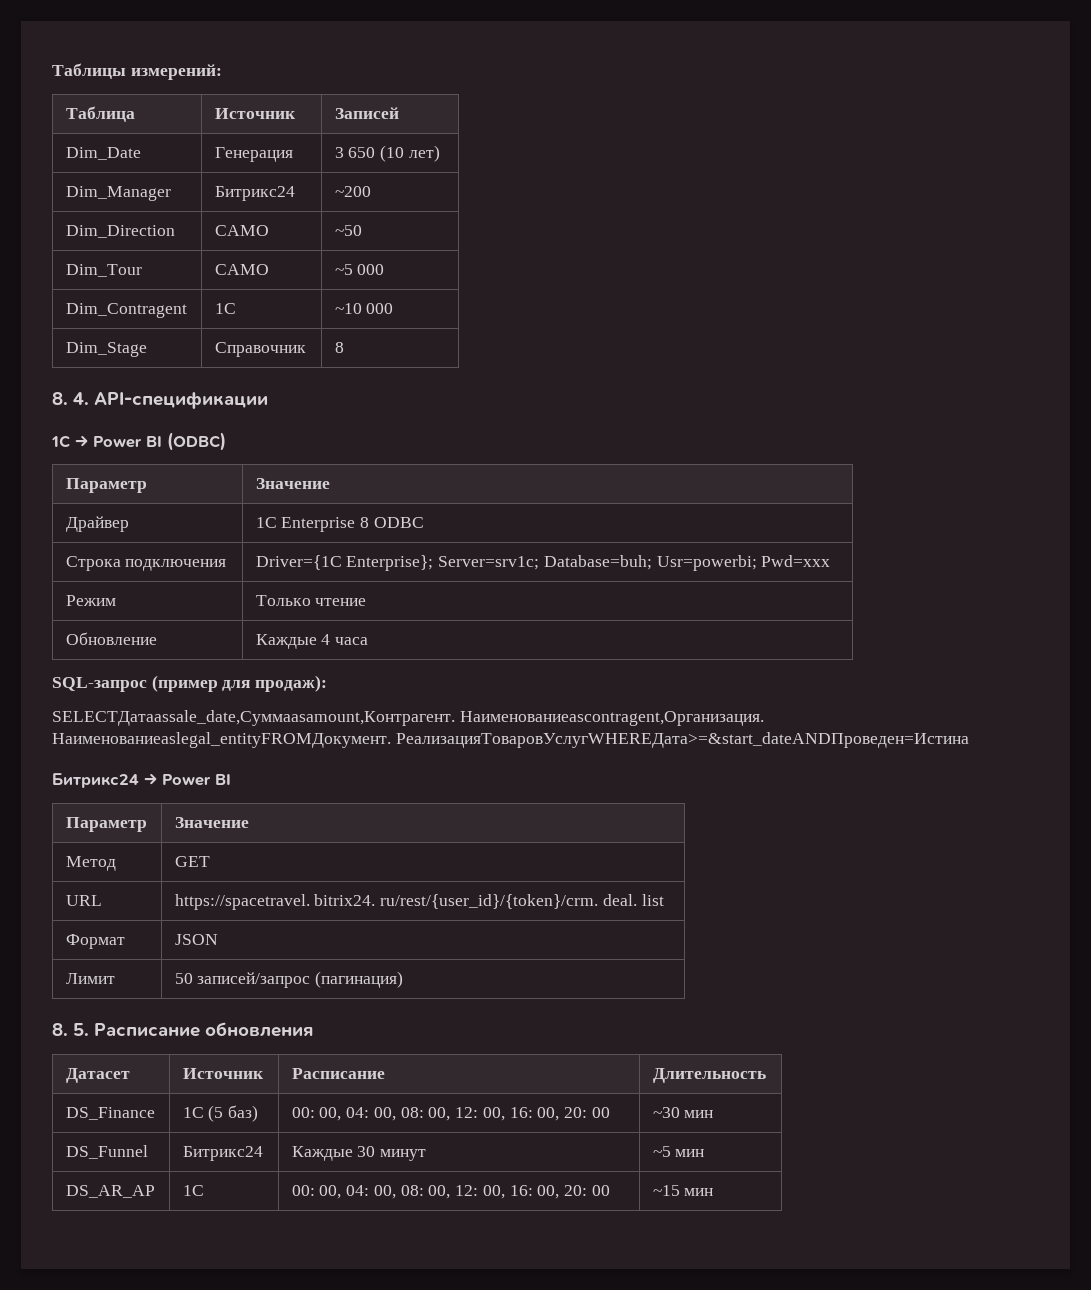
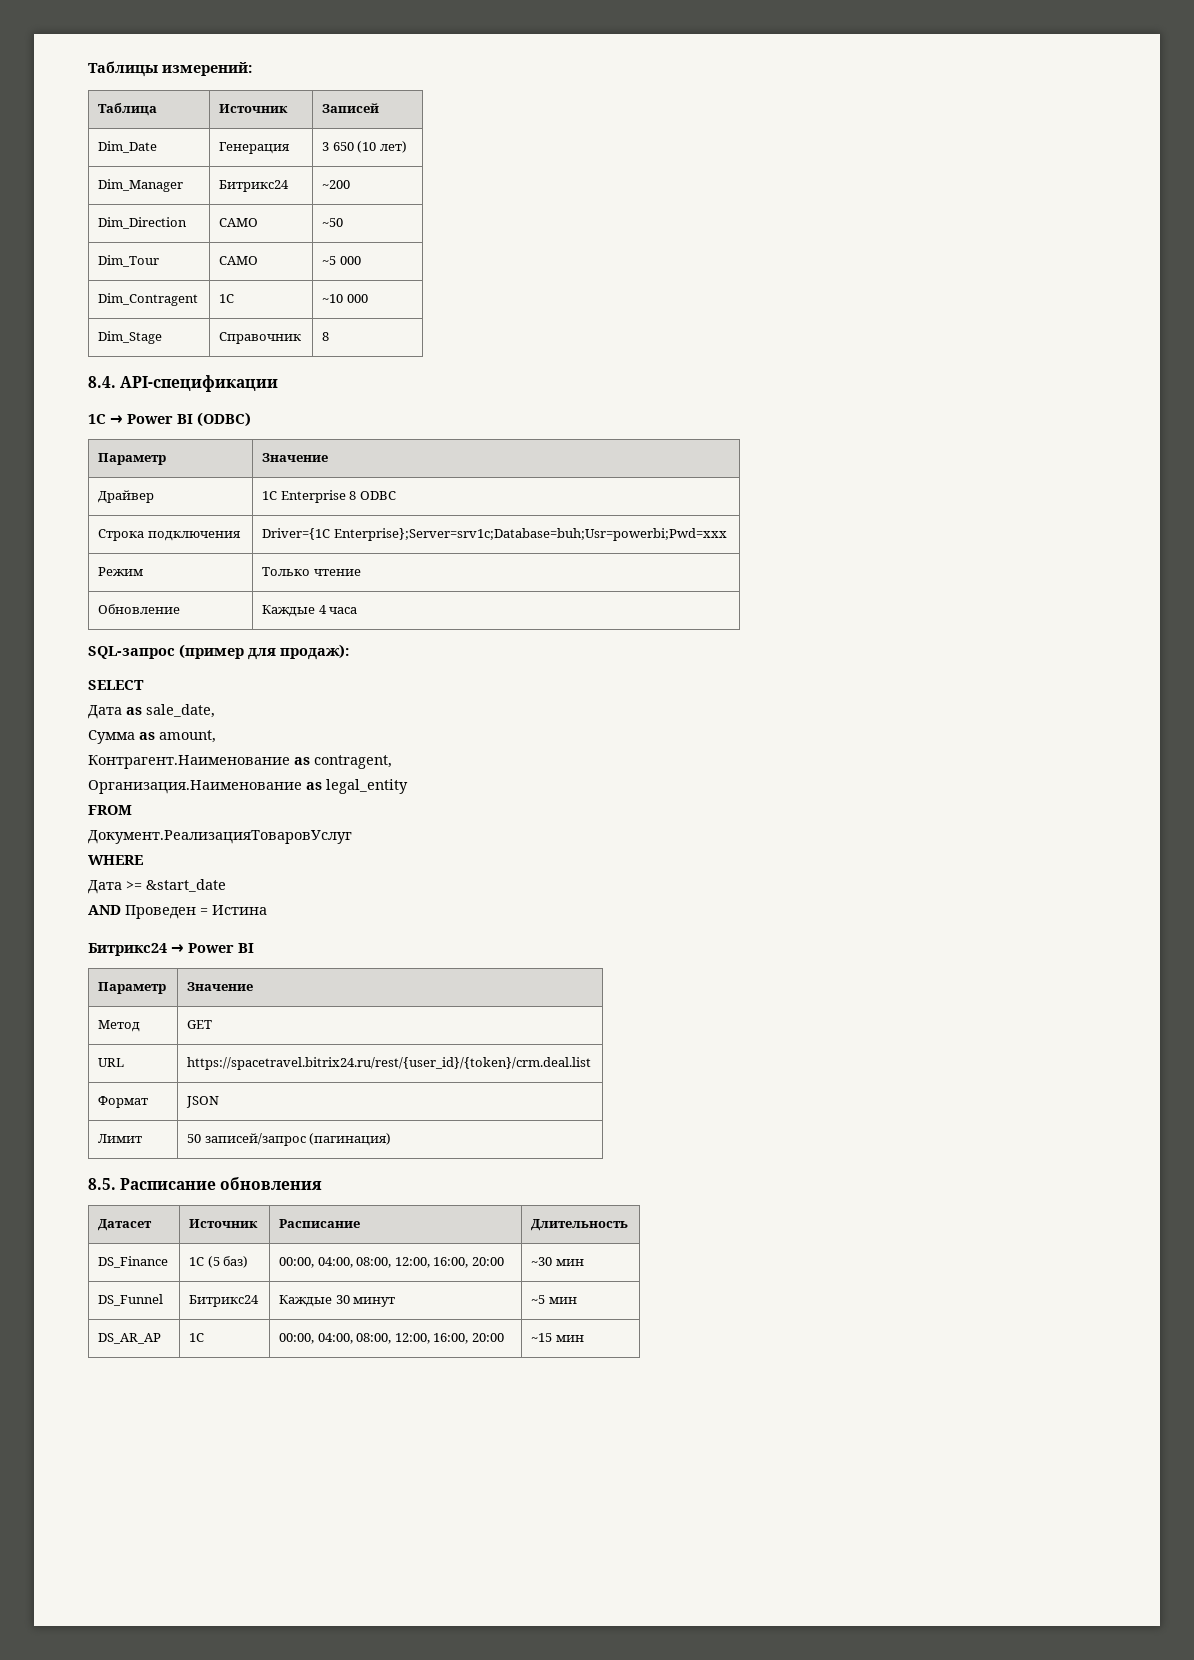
[52,392,89,405] 8. 4. -> [88,376,116,388] 8.4.
[346,555,831,571] Enterprise}; Server=srv1c; Database=buh; Usr=powerbi; Pwd=xxx -> [333,528,727,541] Enterprise};Server=srv1c;Database=buh;Usr=powerbi;Pwd=xxx
[52,710,764,726] [52,732,969,748] SELECTДатаassale_date,Суммаasamount,Контрагент. Наименованиеascontragent,Организация. Наименованиеaslegal_entityFROMДокумент. РеализацияТоваровУслугWHEREДата>=&start_dateANDПроведен=Истина -> [88,680,144,690] [88,704,215,719] [88,730,216,744] [88,755,392,769] [88,779,408,794] [88,805,132,815] [88,830,352,844] [88,855,143,865] [88,879,226,894] [88,905,267,919] SELECT // Дата as sale_date, // Сумма as amount, // Контрагент.Наименование as contragent, // Организация.Наименование as legal_entity // FROM // Документ.РеализацияТоваровУслуг // WHERE // Дата >= &start_date // AND Проведен = Истина
[174,894,664,910] https://spacetravel. bitrix24. ru/rest/{user_id}/{token}/crm. deal. list -> [187,1057,592,1070] https://spacetravel.bitrix24.ru/rest/{user_id}/{token}/crm.deal.list
[52,1023,89,1036] 8. 5. -> [88,1178,116,1190] 8.5.
[291,1107,610,1121] 00: 00, 04: 00, 08: 00, 12: 00, 16: 00, 20: 00 -> [279,1257,504,1268] 00:00, 04:00, 08:00, 12:00, 16:00, 20:00
[291,1185,610,1199] 00: 00, 04: 00, 08: 00, 12: 00, 16: 00, 20: 00 -> [279,1333,504,1344] 00:00, 04:00, 08:00, 12:00, 16:00, 20:00

